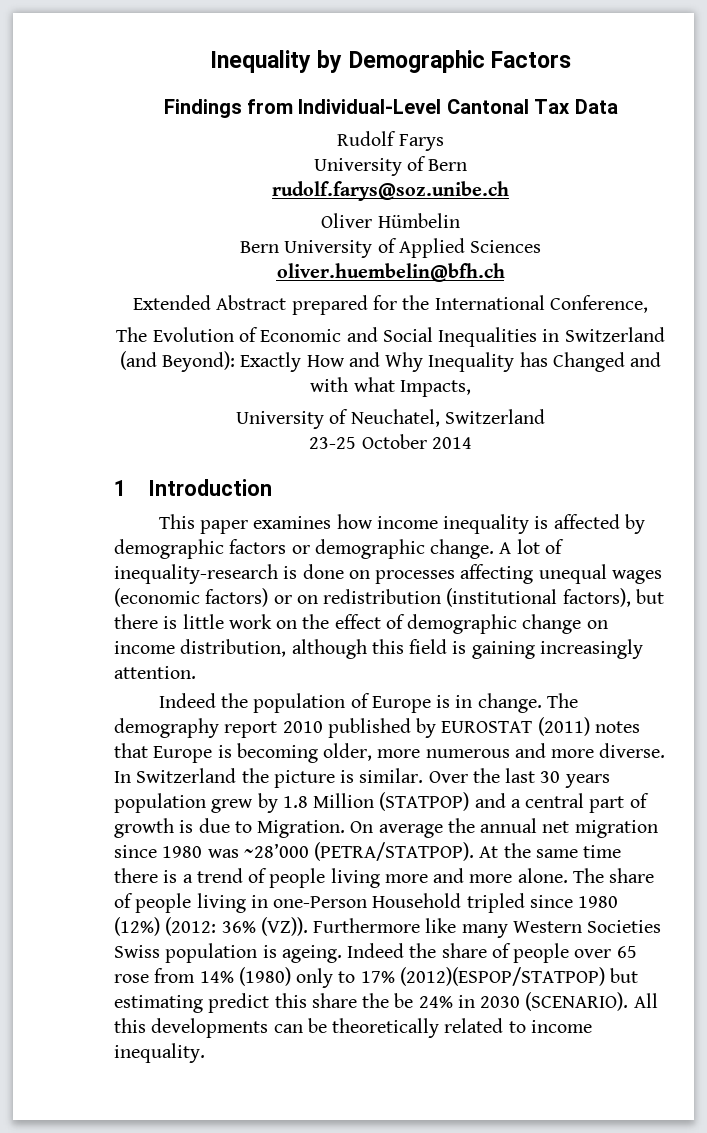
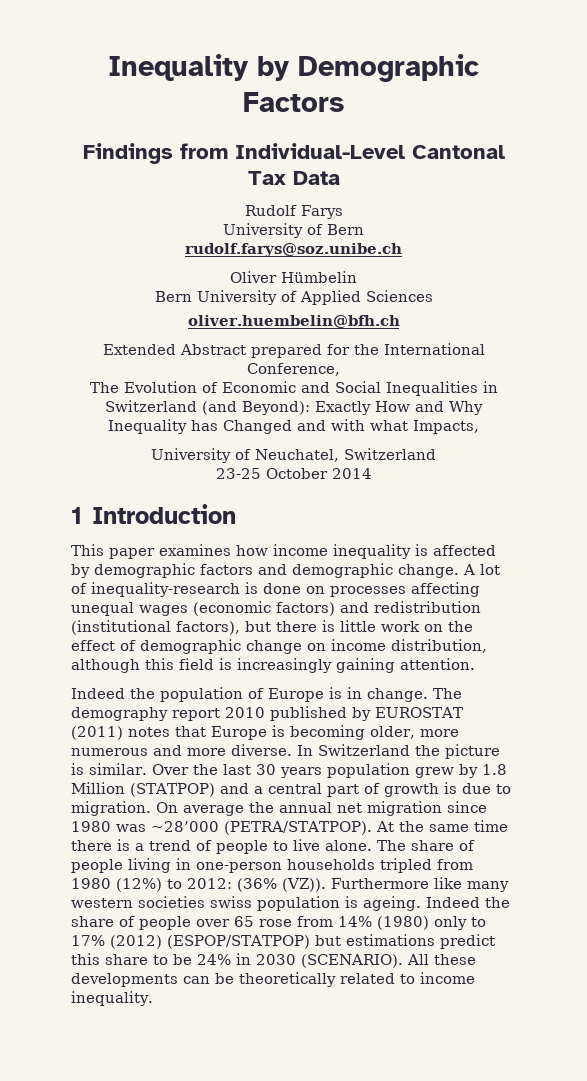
[291,545,310,554] or -> [258,564,287,575] and
[273,595,318,604] or on -> [340,602,369,613] and
[471,639,643,659] gaining increasingly -> [237,658,395,673] increasingly gaining
[257,820,346,838] Migration. -> [71,801,151,816] migration.
[330,868,513,888] living more and more -> [273,839,320,851] to live
[273,893,619,913] [114,917,256,936] one-Person Household tripled since 1980 (12%) (2012: 36% -> [196,858,473,873] [71,878,277,892] one-person households tripled from 1980 (12%) to 2012: (36%
[512,920,662,933] [114,945,160,958] Western Societies Swiss -> [71,896,252,908] western societies swiss
[399,967,639,986] [114,995,203,1013] (2012)(ESPOP/STATPOP) but estimating -> [110,934,435,949] (2012) (ESPOP/STATPOP) but estimations
[362,993,390,1008] the -> [153,955,168,965] to
[114,1018,146,1033] this -> [434,954,476,965] these

